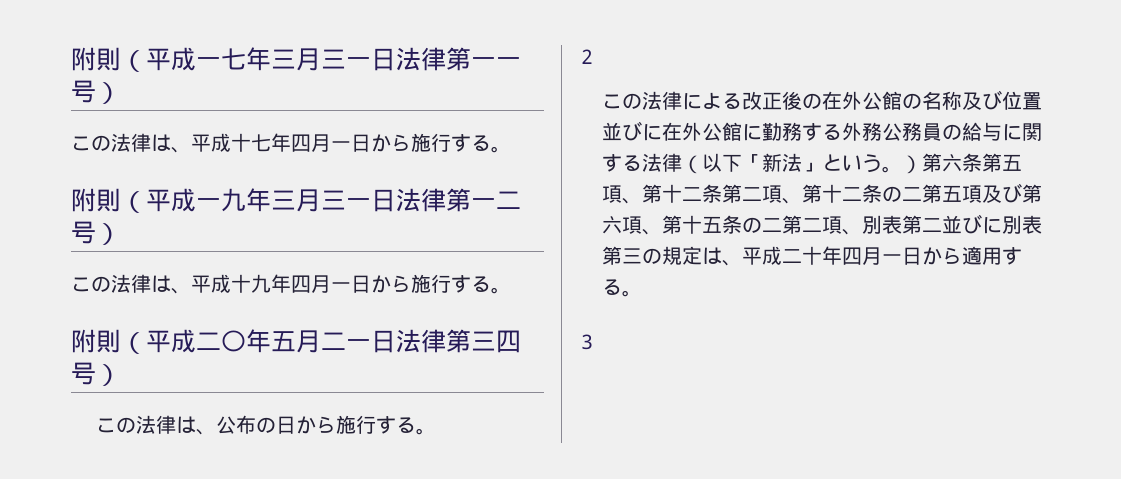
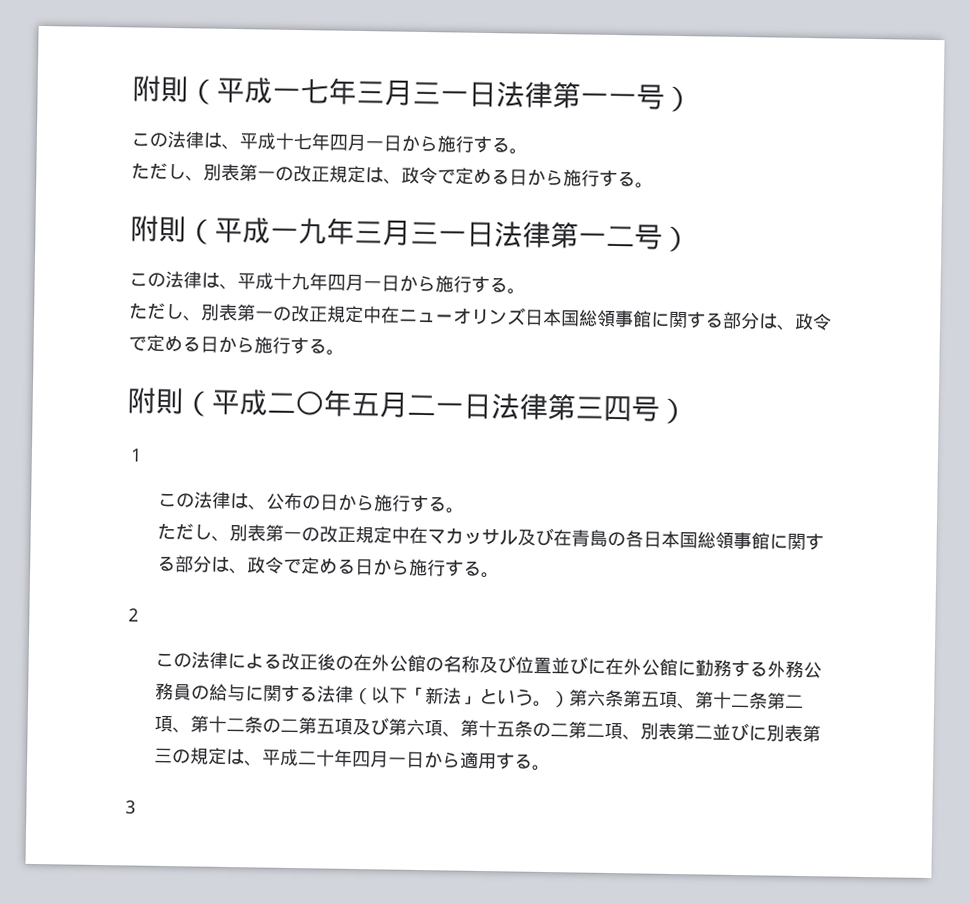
(511, 149) none -> [131,162,654,189] // ただし、別表第一の改正規定は、政令で定める日から施行する。
(511, 290) none -> [129,302,832,331] [128,334,345,356] // ただし、別表第一の改正規定中在ニューオリンズ日本国総領事館に関する部分は、政令で定める日から施行する。
(121, 375) none -> [126,448,146,462] // １
(437, 431) none -> [157,522,825,551] [157,555,501,579] // ただし、別表第一の改正規定中在マカッサル及び在青島の各日本国総領事館に関する部分は、政令で定める日から施行する。

